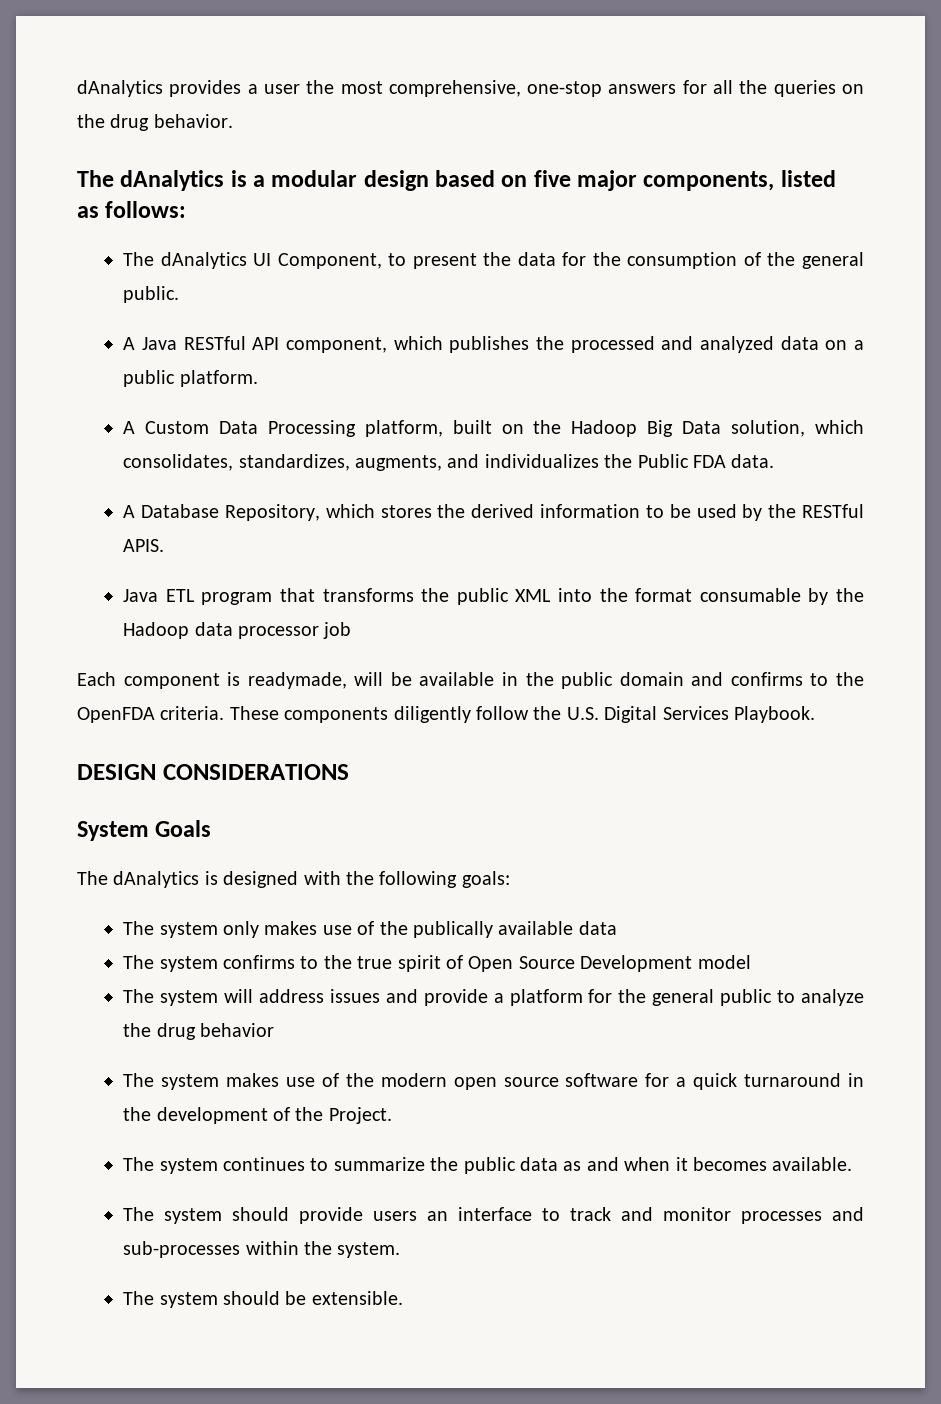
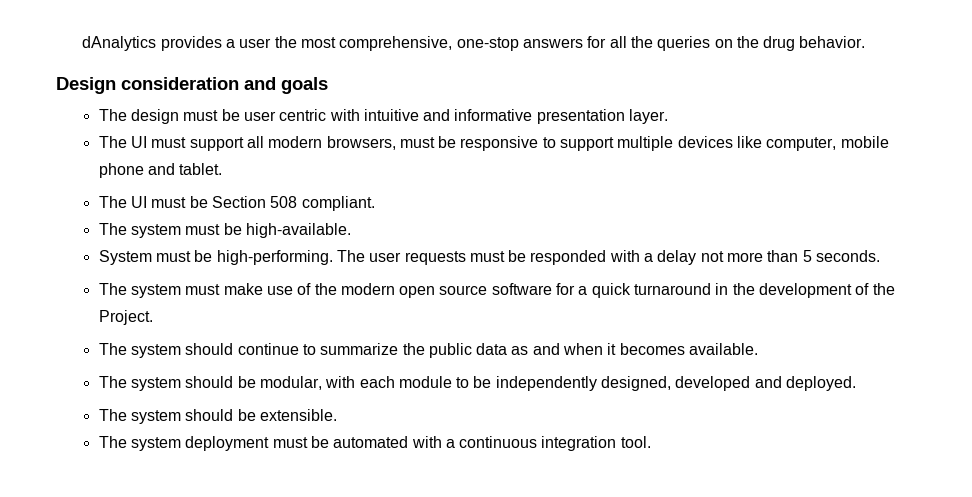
[77,170,836,191] [77,201,187,218] [123,252,864,269] [123,286,180,303] [123,336,864,353] [123,370,258,387] [123,420,864,437] [123,454,775,471] [123,504,864,521] [123,539,165,552] [123,588,864,605] [123,622,352,639] [77,672,864,689] [77,706,815,723] [77,764,349,780] [77,820,212,841] [77,871,510,888] [123,921,617,938] [123,955,751,972] [123,989,864,1006] [123,1023,274,1040] [123,1073,280,1090] The dAnalytics is a modular design based on five major components, listed as follows: // The dAnalytics UI Component, to present the data for the consumption of the general public. // A Java RESTful API component, which publishes the processed and analyzed data on a public platform. // A Custom Data Processing platform, built on the Hadoop Big Data solution, which consolidates, standardizes, augments, and individualizes the Public FDA data. // A Database Repository, which stores the derived information to be used by the RESTful APIS. // Java ETL program that transforms the public XML into the format consumable by the Hadoop data processor job // Each component is readymade, will be available in the public domain and confirms to the OpenFDA criteria. These components diligently follow the U.S. Digital Services Playbook. // DESIGN CONSIDERATIONS // System Goals // The dAnalytics is designed with the following goals: // The system only makes use of the publically available data // The system confirms to the true spirit of Open Source Development model // The system will address issues and provide a platform for the general public to analyze the drug behavior // The system makes -> [56,77,328,94] [98,109,669,124] [98,136,889,151] [98,163,223,178] [98,196,375,211] [98,223,351,238] [98,250,881,265] [98,283,263,298] Design consideration and goals // The design must be user centric with intuitive and informative presentation layer. // The UI must support all modern browsers, must be responsive to support multiple devices like computer, mobile phone and tablet. // The UI must be Section 508 compliant. // The system must be high-available. // System must be high-performing. The user requests must be responded with a delay not more than 5 seconds. // The system must make
[222,1157,305,1171] continues -> [185,343,299,355] should continue
[299,1207,864,1224] [123,1241,401,1258] provide users an interface to track and monitor processes and sub-processes within the system. -> [237,376,857,391] be modular, with each module to be independently designed, developed and deployed.
(403, 1298) none -> [98,436,651,451] // The system deployment must be automated with a continuous integration tool.

